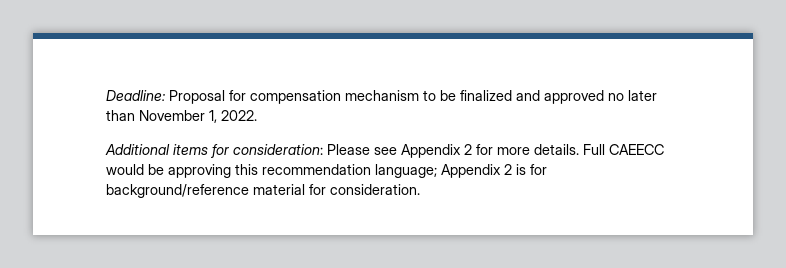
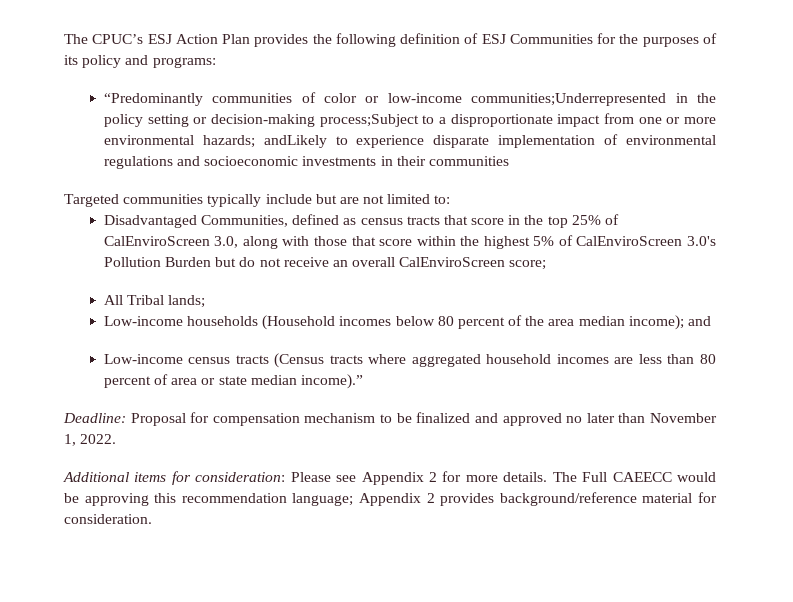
(106, 95) none -> [64,33,717,47] [64,55,216,68] [103,92,716,106] [103,113,717,127] [103,134,716,148] [103,156,509,169] [64,194,451,207] [103,214,620,228] [103,235,716,249] [103,257,547,270] [103,295,206,308] [103,315,712,330] [103,353,716,368] [103,374,363,389] The CPUC’s ESJ Action Plan provides the following definition of ESJ Communities for the purposes of its policy and programs: // “Predominantly communities of color or low-income communities;Underrepresented in the policy setting or decision-making process;Subject to a disproportionate impact from one or more environmental hazards; andLikely to experience disparate implementation of environmental regulations and socioeconomic investments in their communities // Targeted communities typically include but are not limited to: // Disadvantaged Communities, defined as census tracts that score in the top 25% of CalEnviroScreen 3.0, along with those that score within the highest 5% of CalEnviroScreen 3.0's Pollution Burden but do not receive an overall CalEnviroScreen score; // All Tribal lands; // Low-income households (Household incomes below 80 percent of the area median income); and // Low-income census tracts (Census tracts where aggregated household incomes are less than 80 percent of area or state median income).” //
(579, 149) none -> [552,472,577,482] The
[516,164,547,175] is for -> [440,493,495,506] provides

